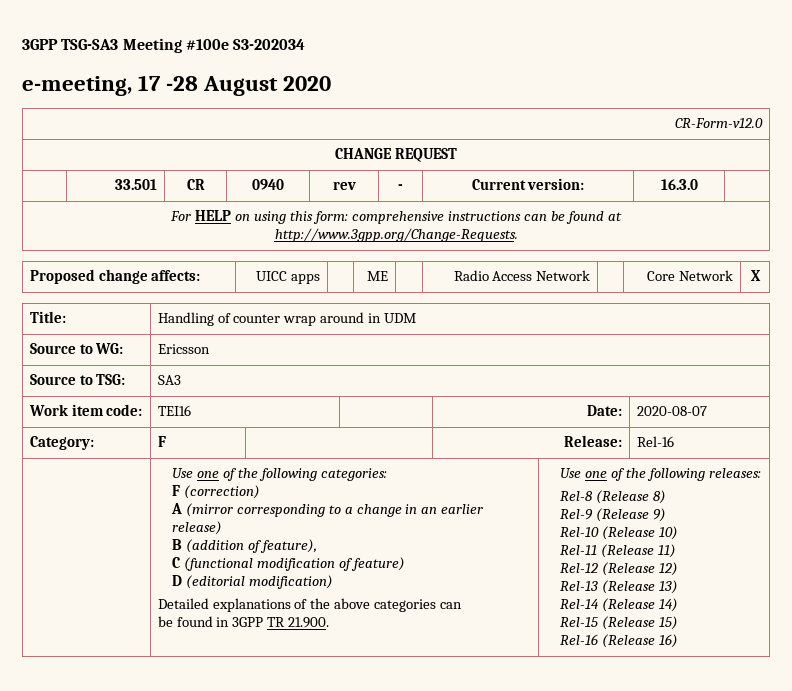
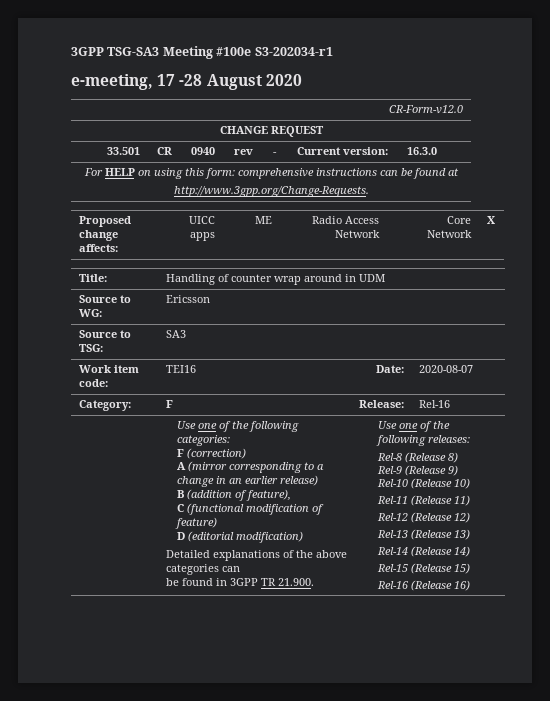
[233,39,306,50] S3-202034 -> [254,47,333,56] S3-202034-r1

